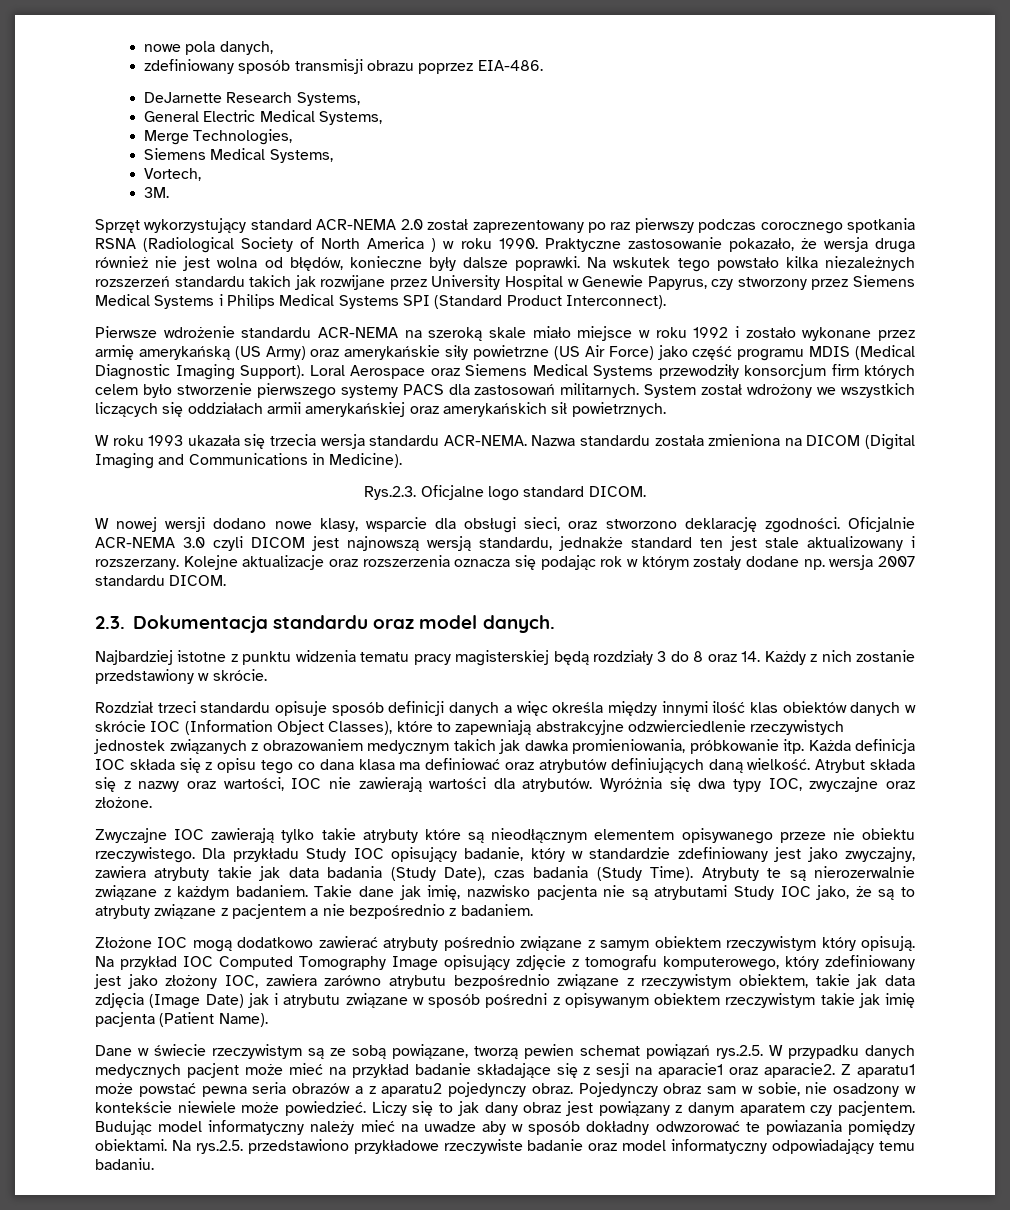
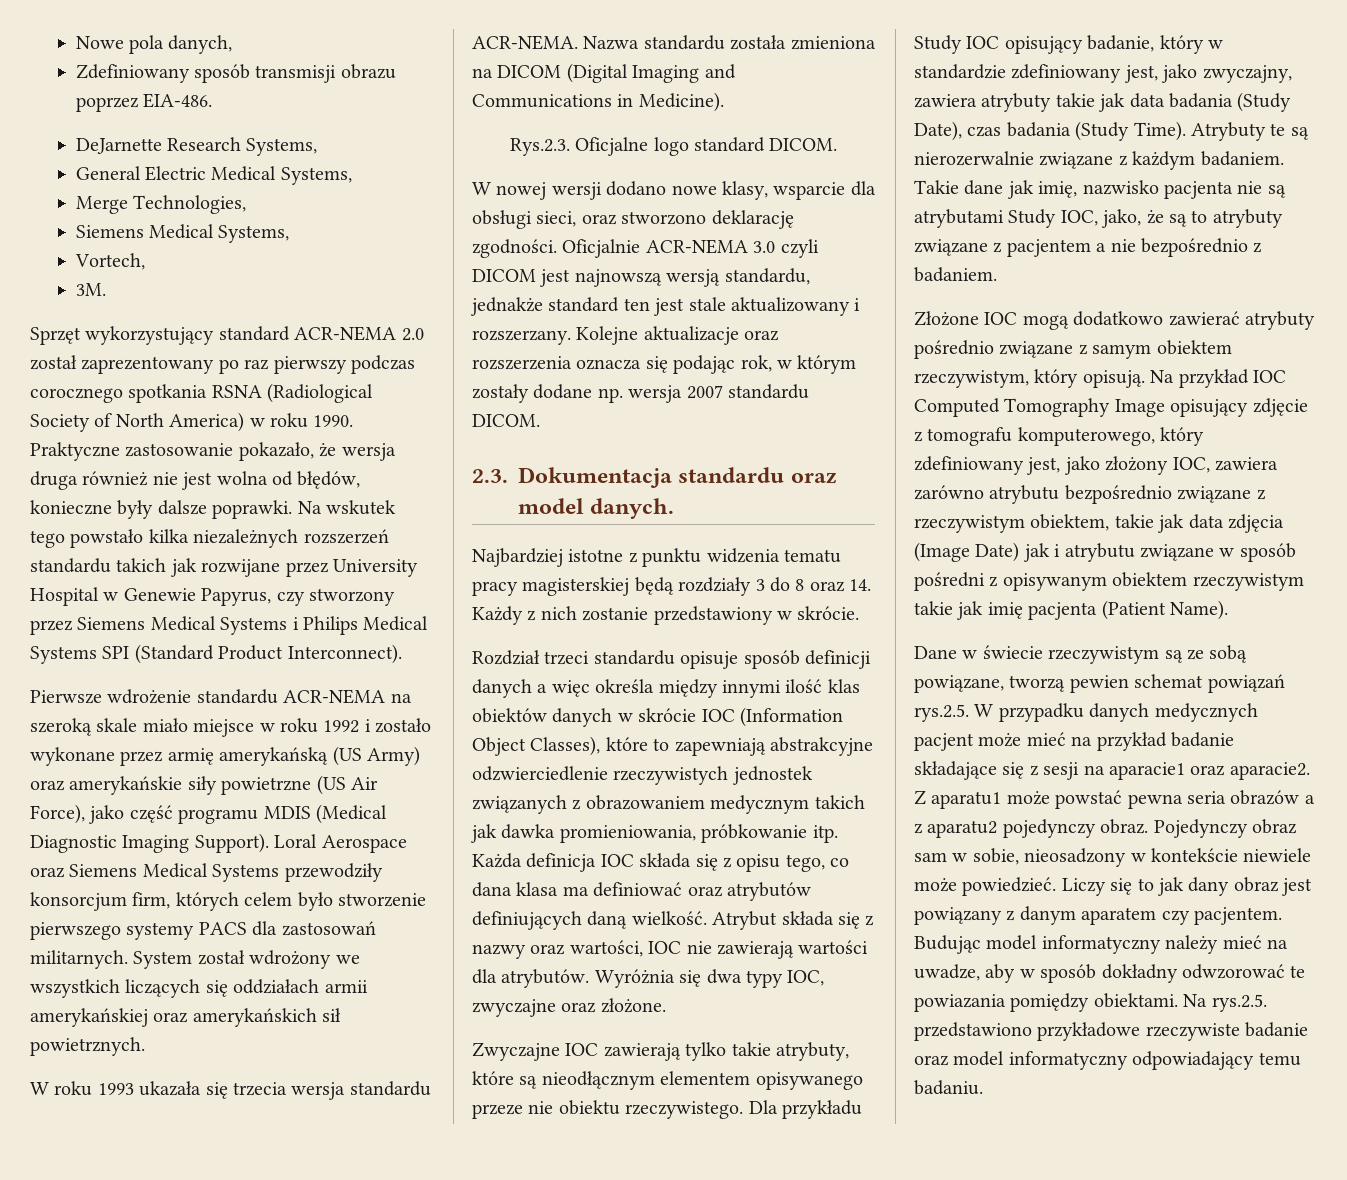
[144,44,182,52] nowe -> [75,36,124,49] Nowe
[144,59,235,74] zdefiniowany -> [75,64,190,83] Zdefiniowany
[367,237,437,252] America ) -> [169,412,245,432] America)
[608,346,654,360] Force) -> [30,804,85,824] Force),
[831,364,859,376] firm -> [132,892,171,909] firm,
[600,556,623,567] rok -> [740,355,772,372] rok,
[261,760,294,774] tego -> [785,854,825,872] tego,
[362,829,418,843] atrybuty -> [776,1042,849,1061] atrybuty,
[774,847,802,862] jest -> [1124,65,1158,83] jest,
[780,886,811,897] IOC -> [1060,210,1098,226] IOC,
[726,936,817,951] rzeczywistym -> [914,370,1029,388] rzeczywistym,
[94,974,121,989] jest -> [1027,457,1061,475] jest,
[805,1082,900,1097] nie osadzony -> [1024,848,1127,867] nieosadzony
[423,1121,476,1132] uwadze -> [914,964,980,981] uwadze,

